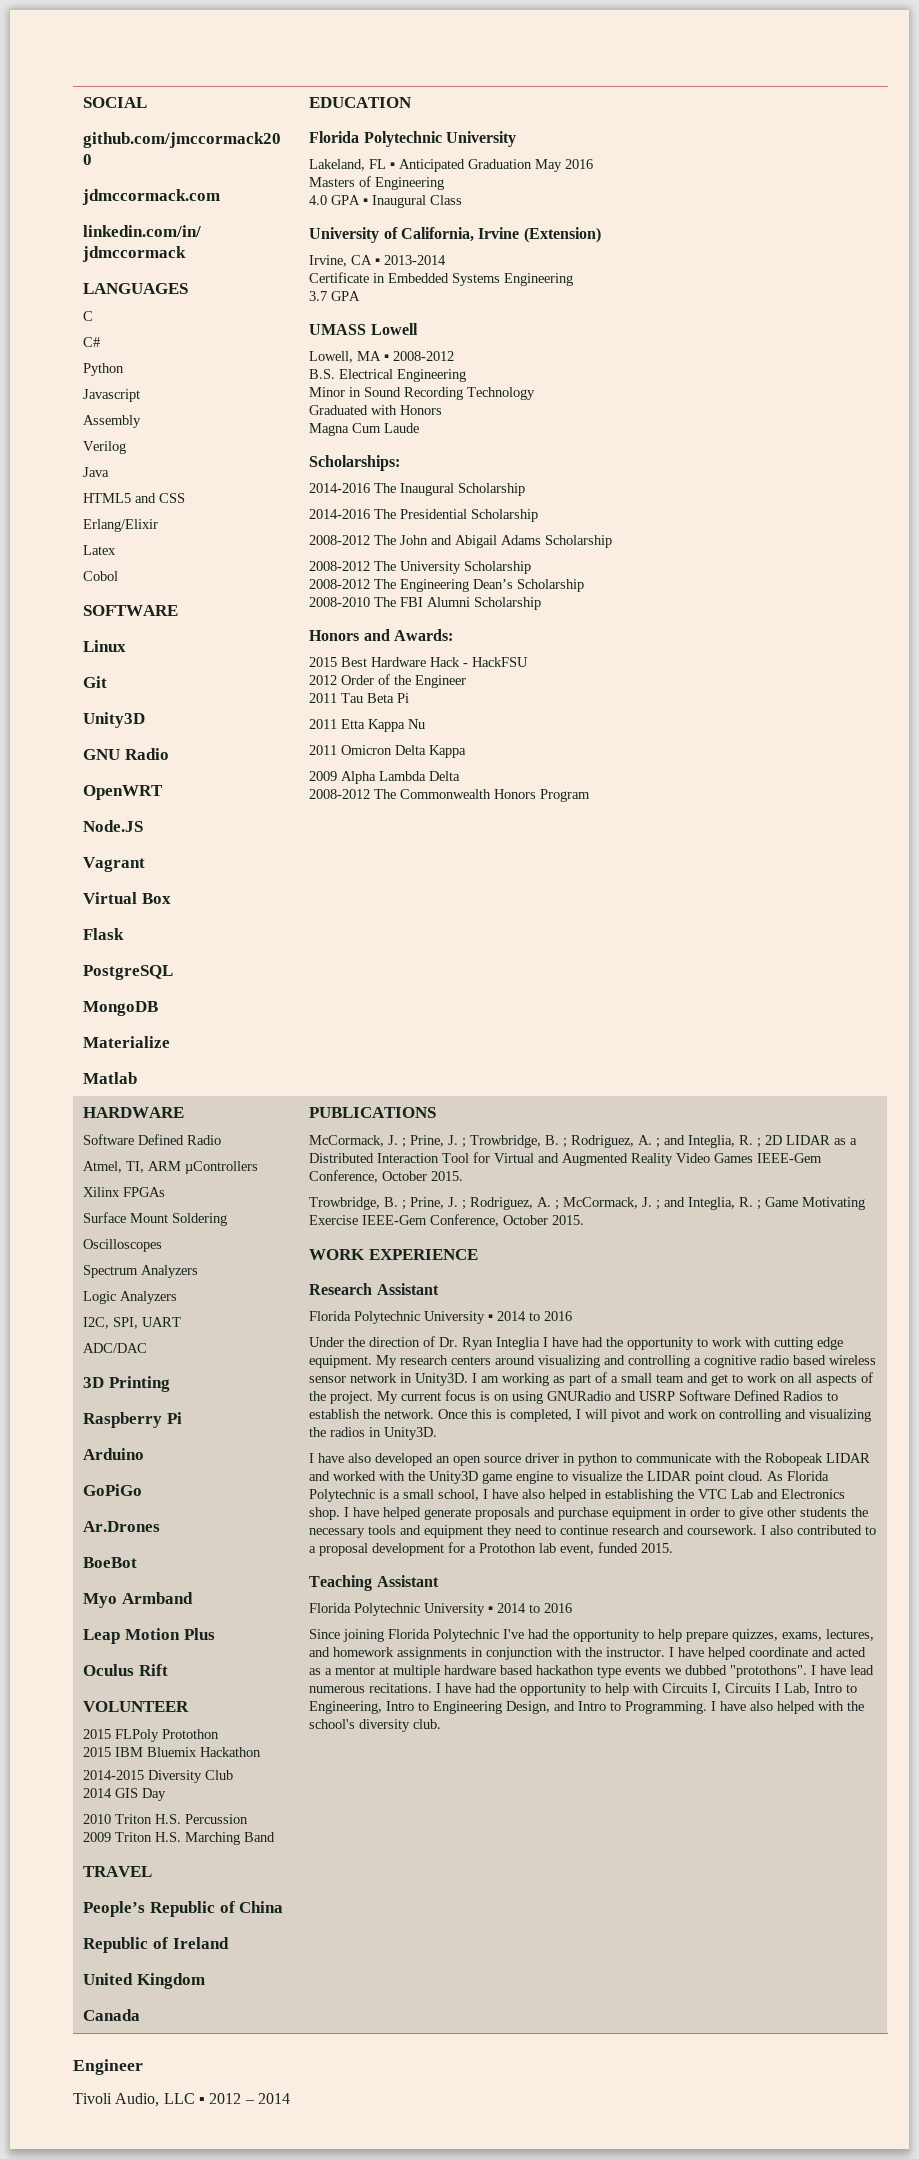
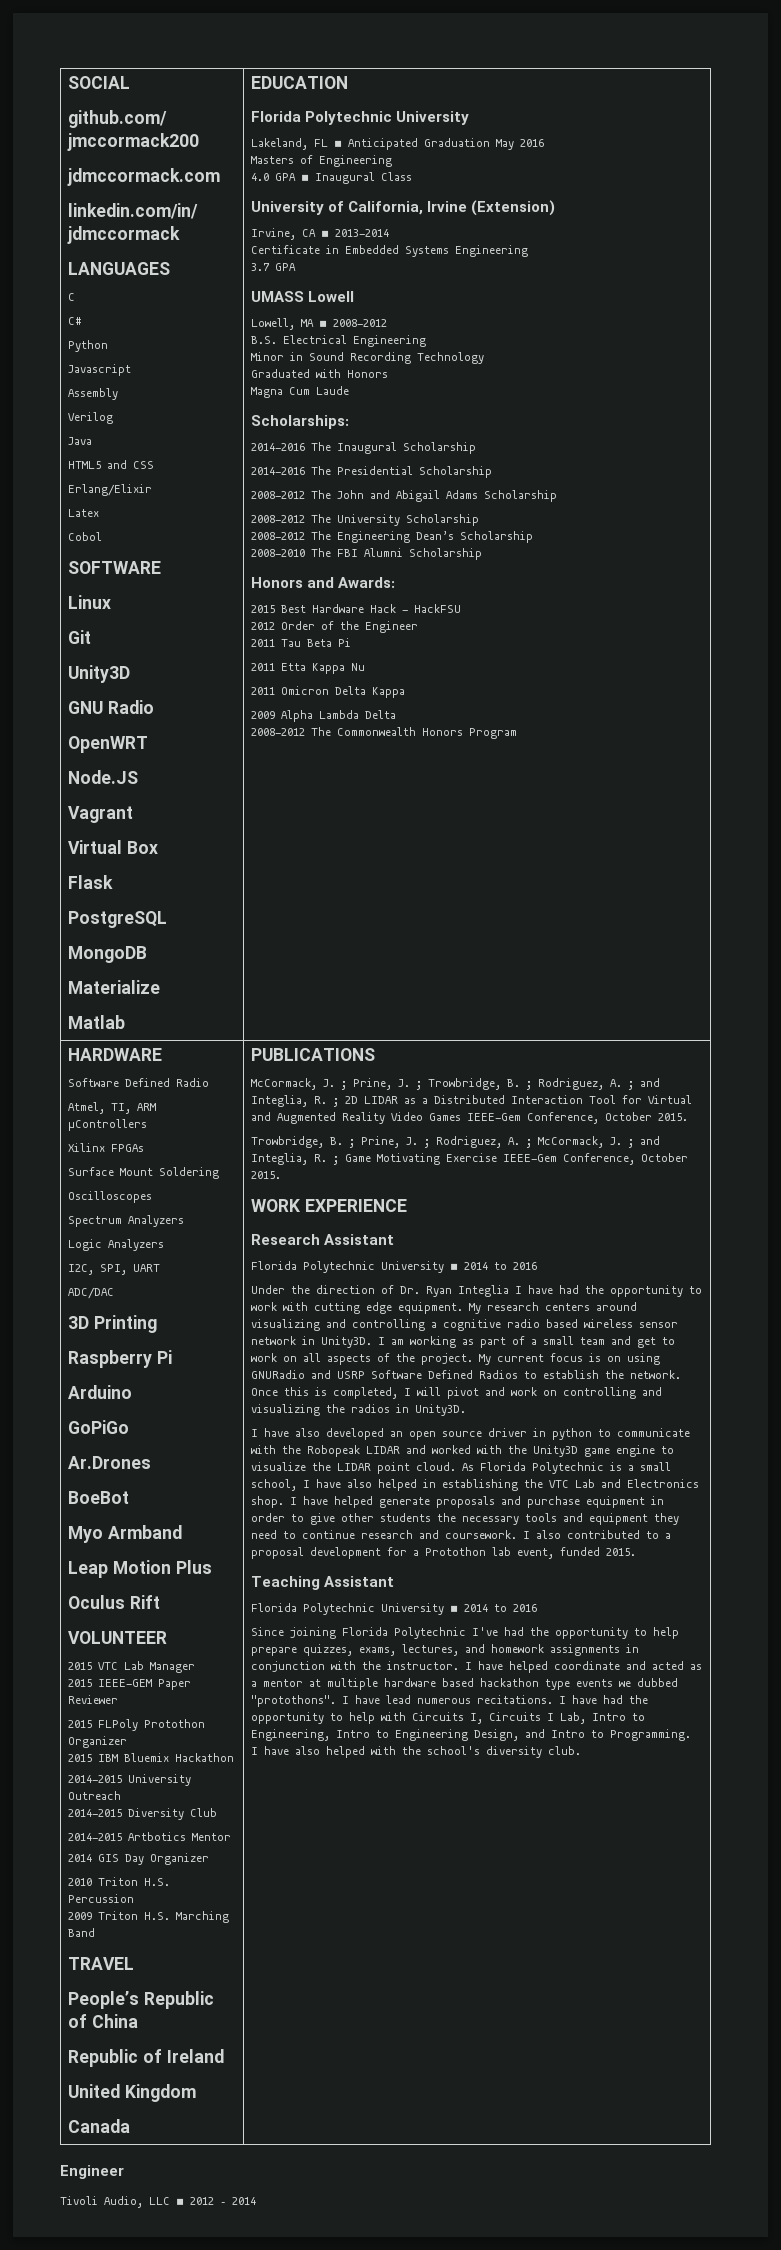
(190, 1706) none -> [68,1661,196,1673] [68,1679,192,1690] [68,1695,119,1704] // 2015 VTC Lab Manager // 2015 IEEE-GEM Paper Reviewer
(220, 1734) none -> [68,1736,128,1748] Organizer
(262, 1752) none -> [68,1774,192,1786] [68,1791,122,1800] // 2014-2015 University Outreach
(234, 1775) none -> [68,1832,232,1841] // 2014-2015 Artbotics Mentor
(167, 1794) none -> [150,1853,210,1865] Organizer

